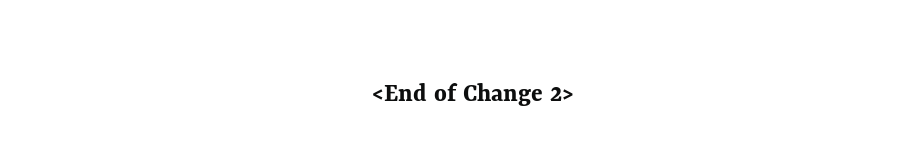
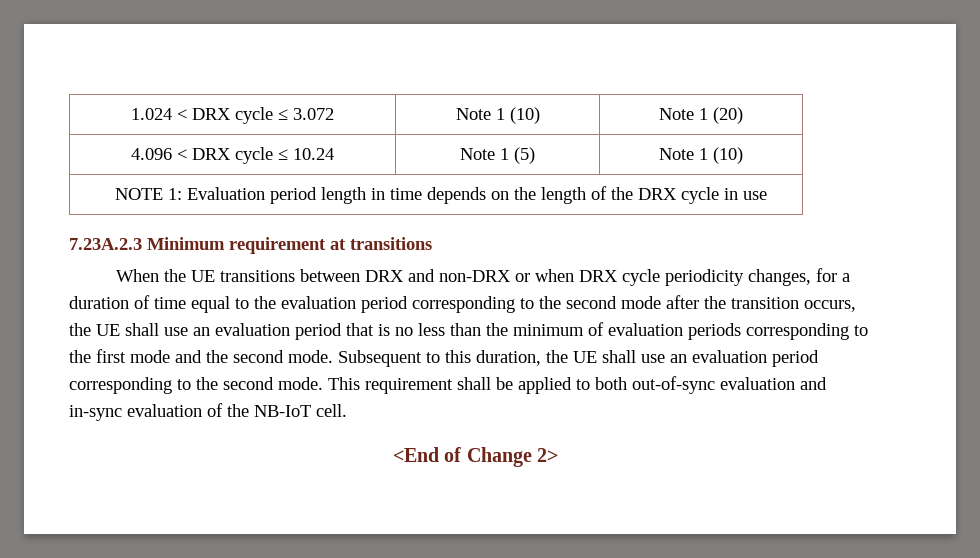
(371, 92) none -> [131,107,334,124] [455,107,540,124] [659,107,743,124] [131,147,334,164] [460,147,535,164] [659,147,743,164] [114,186,767,204] [69,237,432,254] [115,268,850,286] [69,295,856,313] [69,322,868,340] [69,349,819,367] [69,376,827,394] [69,403,347,421] 1.024 < DRX cycle ≤ 3.072 | Note 1 (10) | Note 1 (20) // 4.096 < DRX cycle ≤ 10.24 | Note 1 (5) | Note 1 (10) // NOTE 1: Evaluation period length in time depends on the length of the DRX cycle in use // 7.23A.2.3 Minimum requirement at transitions // When the UE transitions between DRX and non-DRX or when DRX cycle periodicity changes, for a duration of time equal to the evaluation period corresponding to the second mode after the transition occurs, the UE shall use an evaluation period that is no less than the minimum of evaluation periods corresponding to the first mode and the second mode. Subsequent to this duration, the UE shall use an evaluation period corresponding to the second mode. This requirement shall be applied to both out-of-sync evaluation and in-sync evaluation of the NB-IoT cell. //

